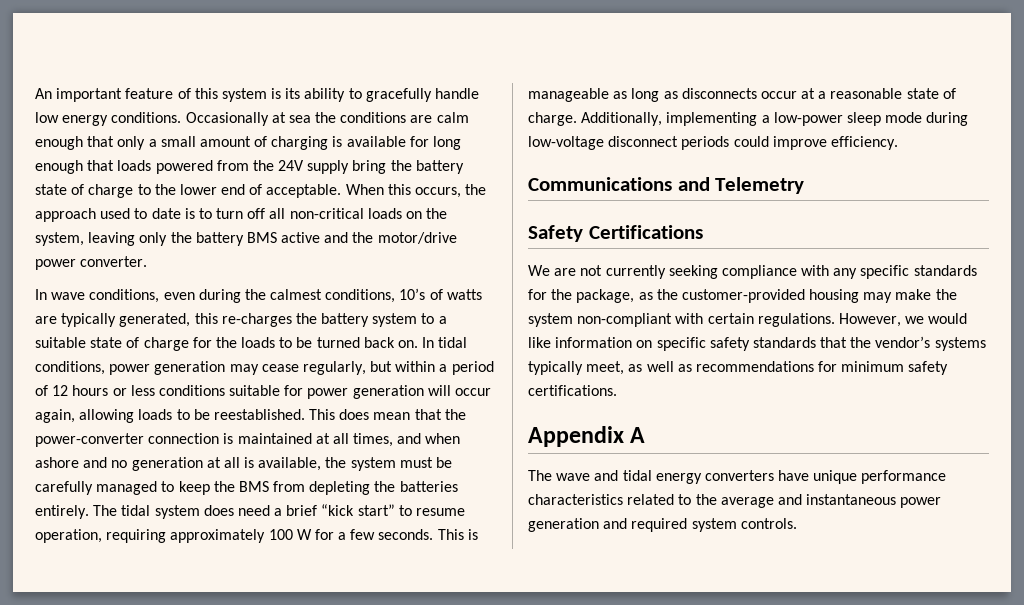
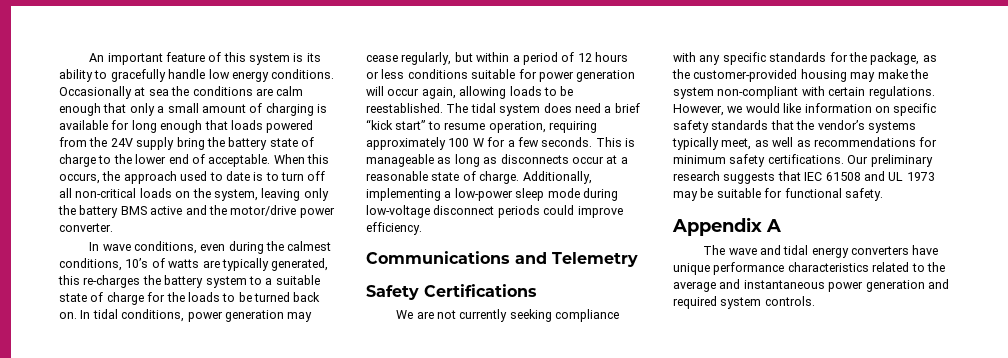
[309,409,466,420] [35,433,461,447] [35,457,453,471] [35,481,458,495] [35,505,89,519] This does mean that the power-converter connection is maintained at all times, and when ashore and no generation at all is available, the system must be carefully managed to keep the BMS from depleting the batteries entirely. -> (443, 108) none
(617, 390) none -> [847,154,933,167] [673,171,935,184] [673,188,883,201] Our preliminary research suggests that IEC 61508 and UL 1973 may be suitable for functional safety.

